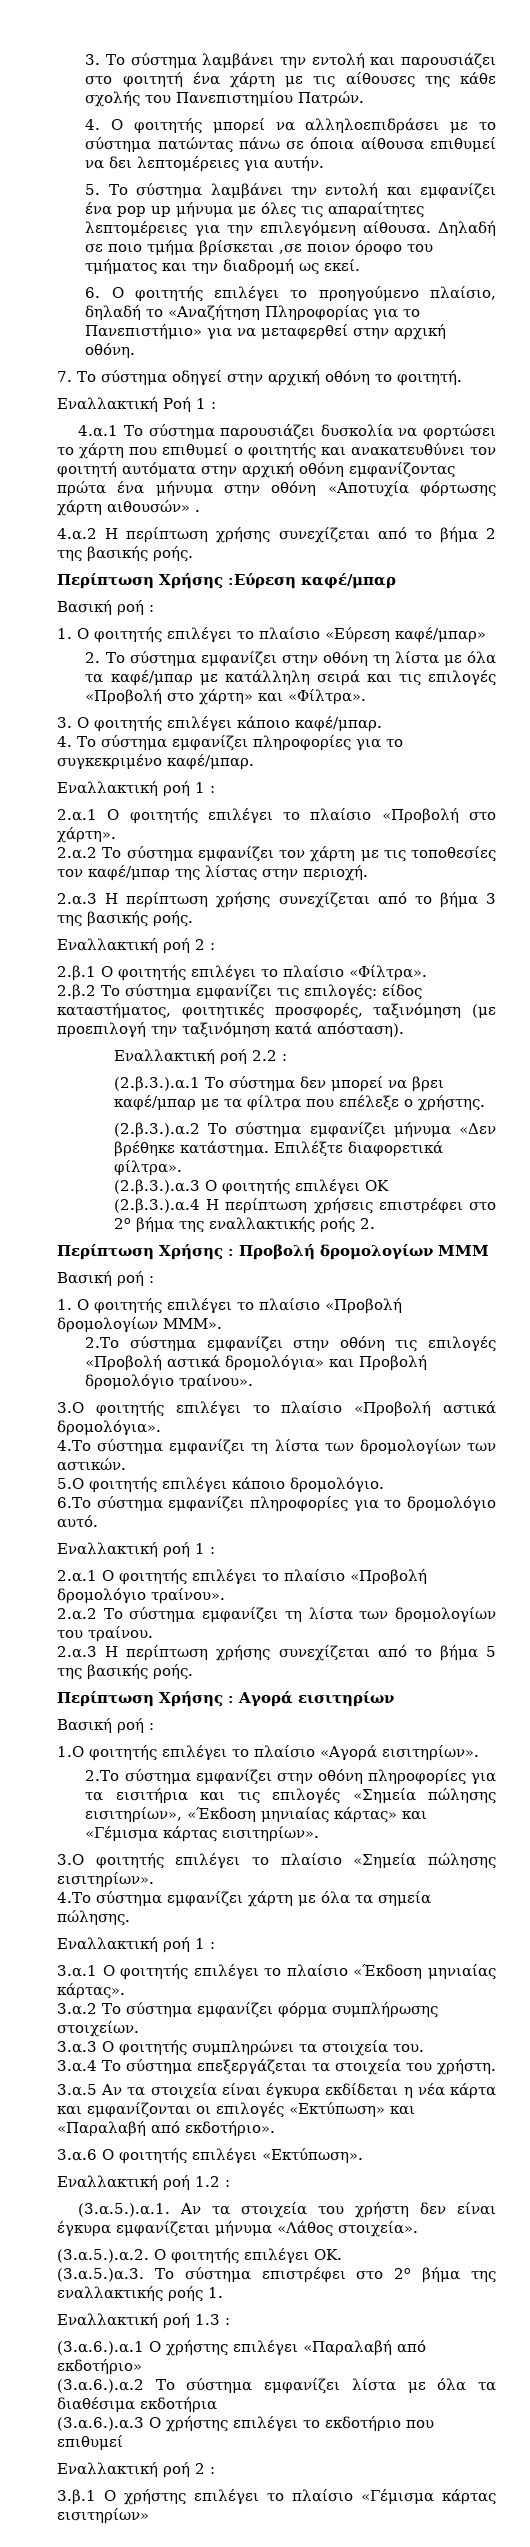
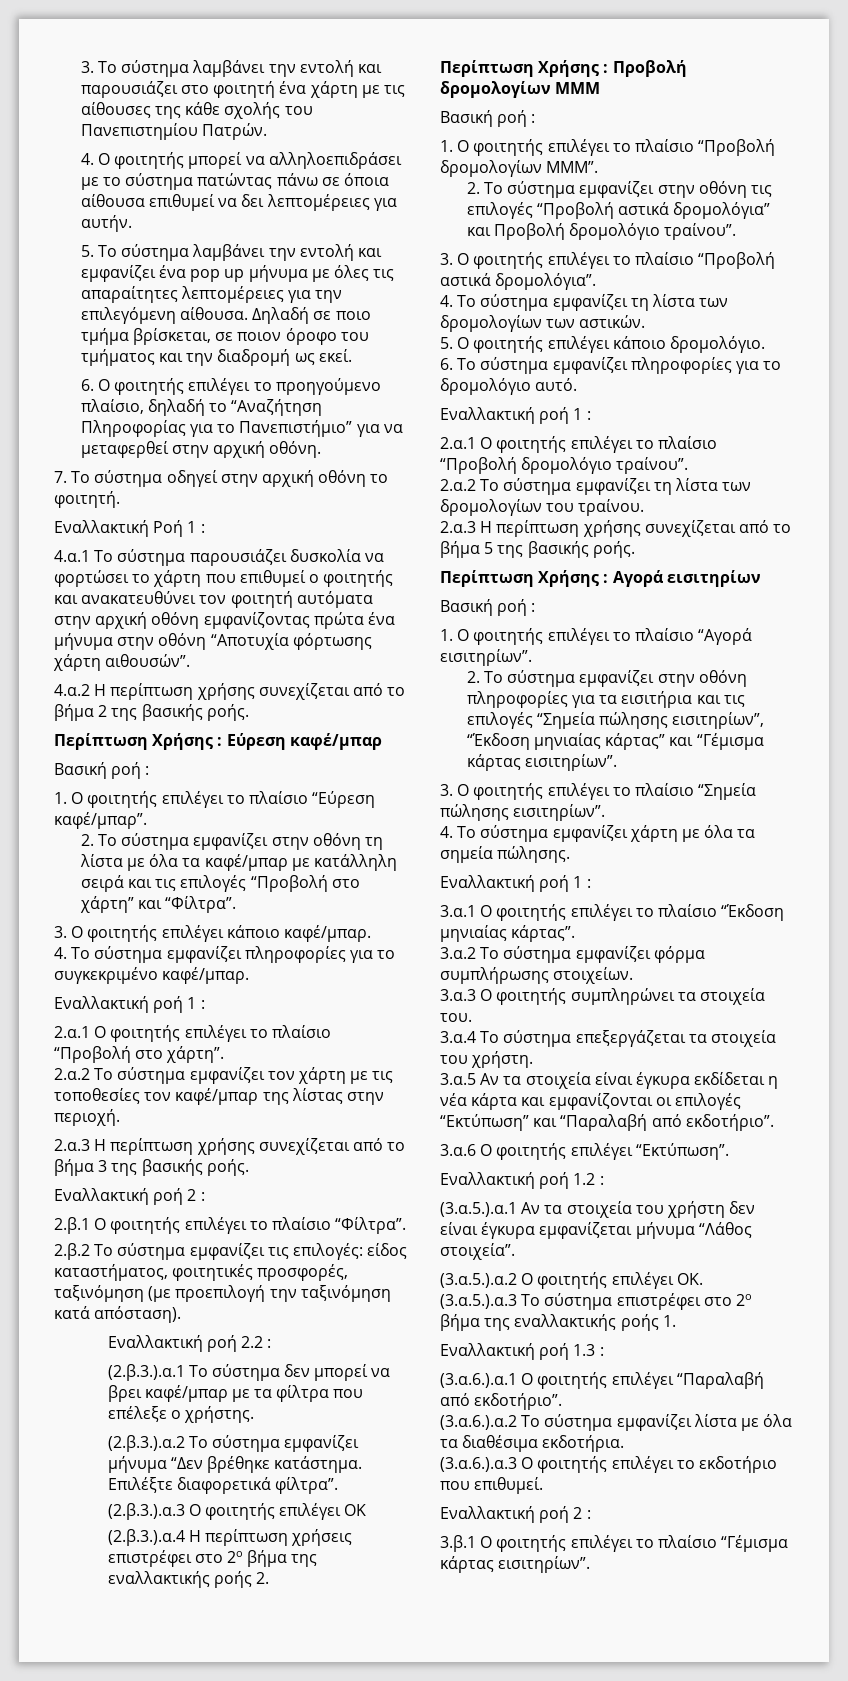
[199,240,303,256] βρίσκεται ,σε -> [132,328,234,345] βρίσκεται, σε
[168,305,261,321] «Αναζήτηση -> [231,399,323,416] “Αναζήτηση
[85,324,203,339] Πανεπιστήμιο» -> [239,420,353,437] Πανεπιστήμιο”
[327,481,409,497] «Αποτυχία -> [210,633,289,650] “Αποτυχία
[107,500,200,513] αιθουσών» . -> [105,654,191,667] αιθουσών”.
[228,573,296,589] :Εύρεση -> [217,733,286,750] : Εύρεση
[325,627,486,643] «Εύρεση καφέ/μπαρ» -> [312,791,376,808] [54,812,147,829] “Εύρεση καφέ/μπαρ”.
[85,689,367,705] «Προβολή στο χάρτη» και «Φίλτρα». -> [250,875,360,892] [79,896,237,913] “Προβολή στο χάρτη” και “Φίλτρα”.
[381,808,496,824] [57,827,116,843] «Προβολή στο χάρτη». -> [54,1046,225,1063] “Προβολή στο χάρτη”.
[349,965,427,981] «Φίλτρα». -> [335,1217,407,1234] “Φίλτρα”.
[459,1123,496,1134] «Δεν -> [170,1457,203,1469] “Δεν
[113,1160,182,1176] φίλτρα». -> [274,1477,338,1494] φίλτρα”.
[325,1298,402,1314] [57,1317,222,1333] [85,1337,120,1348] «Προβολή δρομολογίων ΜΜΜ». // 2.Το -> [698,139,776,156] [440,160,599,177] [466,182,503,194] “Προβολή δρομολογίων ΜΜΜ”. // 2. Το
[85,1355,428,1371] [85,1374,254,1390] [57,1401,496,1417] [57,1420,161,1436] [57,1440,91,1451] «Προβολή αστικά δρομολόγια» και Προβολή δρομολόγιο τραίνου». // 3.Ο φοιτητής επιλέγει το πλαίσιο «Προβολή αστικά δρομολόγια». // 4.Το -> [536,202,771,219] [466,223,737,240] [440,252,776,269] [440,273,597,290] [440,295,477,307] “Προβολή αστικά δρομολόγια” και Προβολή δρομολόγιο τραίνου”. // 3. Ο φοιτητής επιλέγει το πλαίσιο “Προβολή αστικά δρομολόγια”. // 4. Το
[57,1478,84,1489] 5.Ο -> [440,337,470,349] 5. Ο
[57,1497,91,1508] 6.Το -> [440,358,477,370] 6. Το
[350,1569,427,1585] [57,1588,225,1604] «Προβολή δρομολόγιο τραίνου». -> [440,457,689,474] “Προβολή δρομολόγιο τραίνου”.
[57,1745,479,1761] [85,1770,120,1781] 1.Ο φοιτητής επιλέγει το πλαίσιο «Αγορά εισιτηρίων». // 2.Το -> [440,628,753,645] [440,649,532,666] [466,671,503,683] 1. Ο φοιτητής επιλέγει το πλαίσιο “Αγορά εισιτηρίων”. // 2. Το
[352,1788,496,1804] [85,1807,428,1823] [85,1826,320,1842] [57,1853,496,1869] [57,1872,154,1888] [57,1892,91,1903] «Σημεία πώλησης εισιτηρίων», «Έκδοση μηνιαίας κάρτας» και «Γέμισμα κάρτας εισιτηρίων». // 3.Ο φοιτητής επιλέγει το πλαίσιο «Σημεία πώλησης εισιτηρίων». // 4.Το -> [536,712,765,729] [466,733,764,750] [466,754,617,771] [440,783,757,800] [440,804,606,821] [440,826,477,838] “Σημεία πώλησης εισιτηρίων”, “Έκδοση μηνιαίας κάρτας” και “Γέμισμα κάρτας εισιτηρίων”. // 3. Ο φοιτητής επιλέγει το πλαίσιο “Σημεία πώλησης εισιτηρίων”. // 4. Το
[353,1964,496,1980] [57,1983,125,1999] «Έκδοση μηνιαίας κάρτας». -> [721,904,785,921] [440,925,576,942] “Έκδοση μηνιαίας κάρτας”.
[289,2102,415,2117] [57,2121,275,2137] «Εκτύπωση» και «Παραλαβή από εκδοτήριο». -> [440,1114,774,1131] “Εκτύπωση” και “Παραλαβή από εκδοτήριο”.
[262,2148,363,2163] «Εκτύπωση». -> [635,1143,729,1160] “Εκτύπωση”.
[78,2203,171,2217] (3.α.5.).α.1. -> [440,1202,517,1217] (3.α.5.).α.1
[277,2221,418,2237] [57,2249,149,2263] «Λάθος στοιχεία». // (3.α.5.).α.2. -> [698,1222,752,1238] [440,1243,515,1260] [440,1273,517,1288] “Λάθος στοιχεία”. // (3.α.5.).α.2
[57,2268,144,2282] (3.α.5.)α.3. -> [440,1294,517,1309] (3.α.5.).α.3
[166,2340,426,2356] [57,2359,142,2375] χρήστης επιλέγει «Παραλαβή από εκδοτήριο» -> [537,1372,764,1389] [440,1393,563,1410] φοιτητής επιλέγει “Παραλαβή από εκδοτήριο”.
[140,2397,217,2413] εκδοτήρια -> [542,1435,625,1452] εκδοτήρια.
[166,2416,228,2432] χρήστης -> [537,1456,608,1473] φοιτητής
[57,2435,123,2450] επιθυμεί -> [474,1477,544,1494] επιθυμεί.
[124,2489,496,2505] [57,2508,149,2524] χρήστης επιλέγει το πλαίσιο «Γέμισμα κάρτας εισιτηρίων» -> [496,1535,789,1552] [440,1556,591,1573] φοιτητής επιλέγει το πλαίσιο “Γέμισμα κάρτας εισιτηρίων”.

